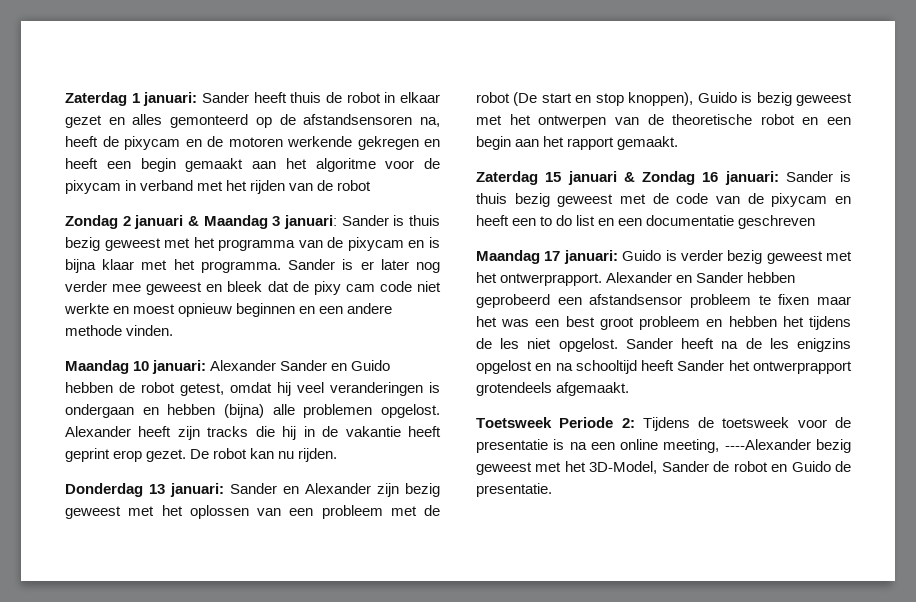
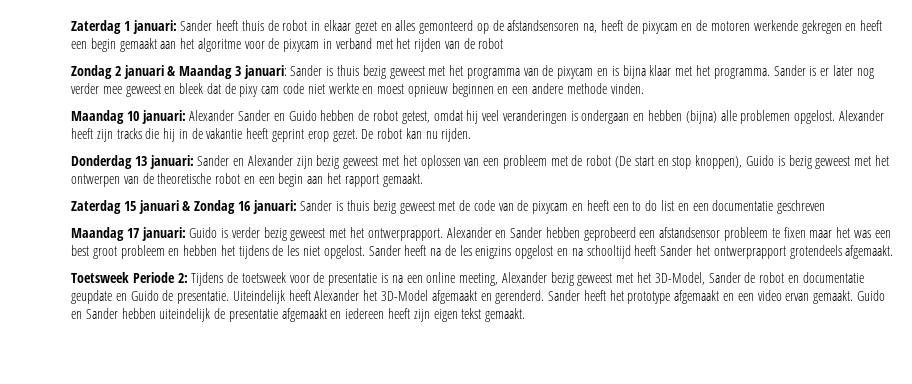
[724,439,811,450] ----Alexander -> [501,272,547,283] Alexander
[791,461,851,472] [476,483,552,497] Guido de presentatie. -> [802,272,864,283] [71,290,885,304] [71,308,526,322] documentatie geupdate en Guido de presentatie. Uiteindelijk heeft Alexander het 3D-Model afgemaakt en gerenderd. Sander heeft het prototype afgemaakt en een video ervan gemaakt. Guido en Sander hebben uiteindelijk de presentatie afgemaakt en iedereen heeft zijn eigen tekst gemaakt.

